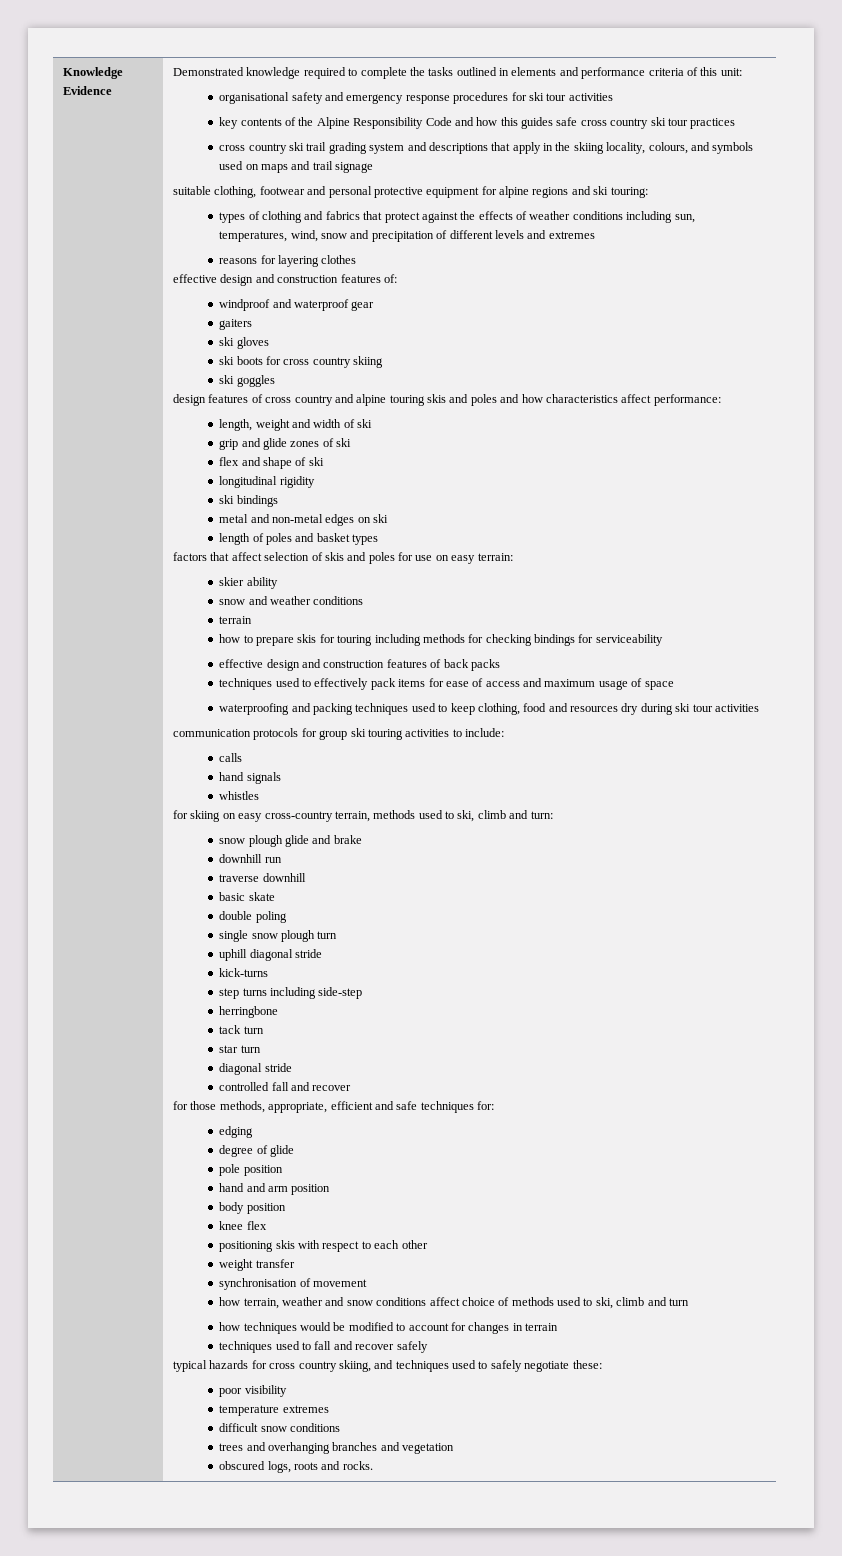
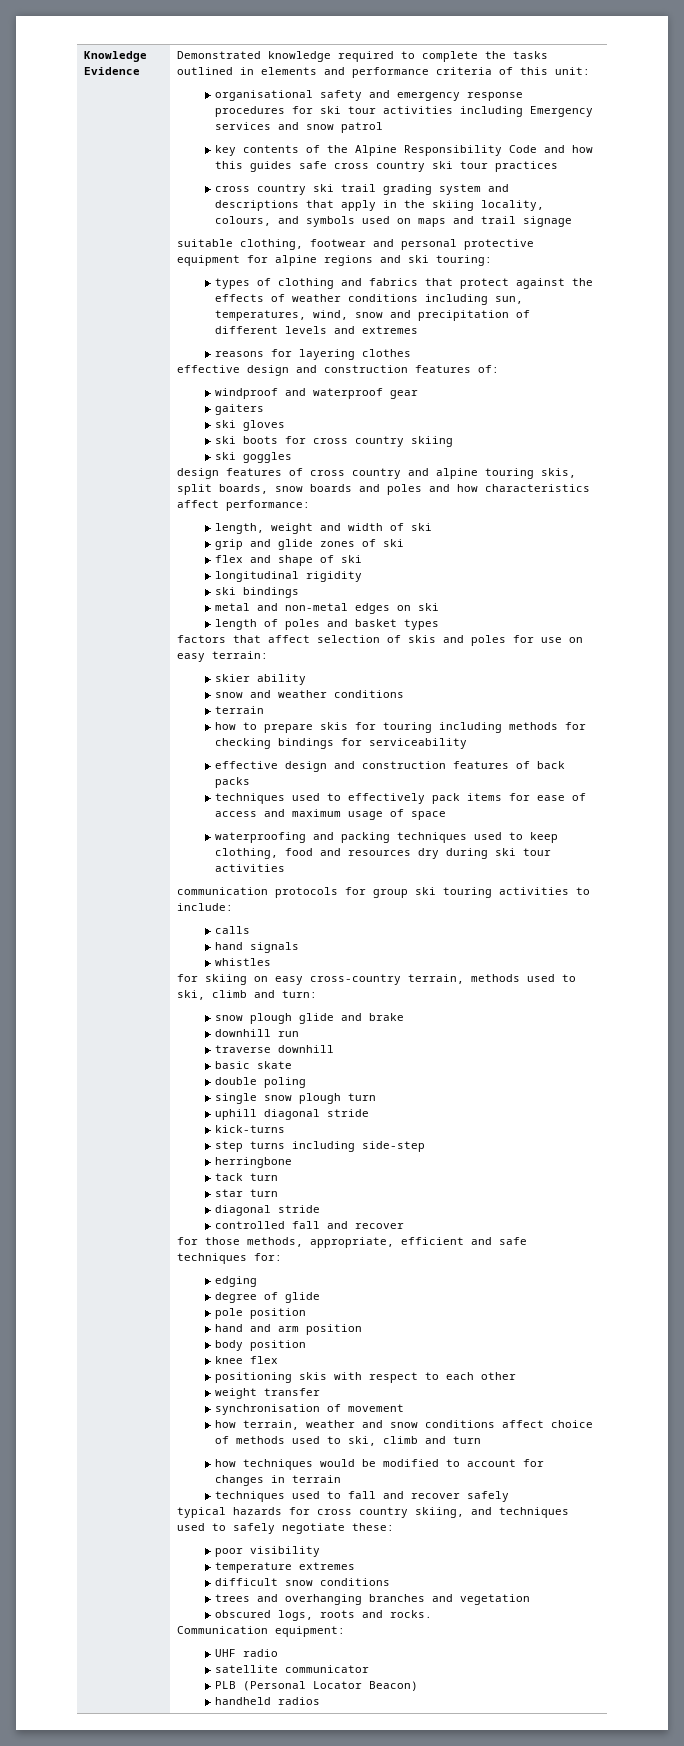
(613, 97) none -> [459,106,593,117] [214,122,383,133] including Emergency services and snow patrol
[427,394,447,403] skis -> [541,468,577,478] [177,484,353,495] skis, split boards, snow boards
(373, 1465) none -> [177,1626,346,1637] [214,1649,278,1657] [214,1665,369,1673] [214,1681,418,1691] [214,1697,320,1705] // Communication equipment: // UHF radio // satellite communicator // PLB (Personal Locator Beacon) // handheld radios

